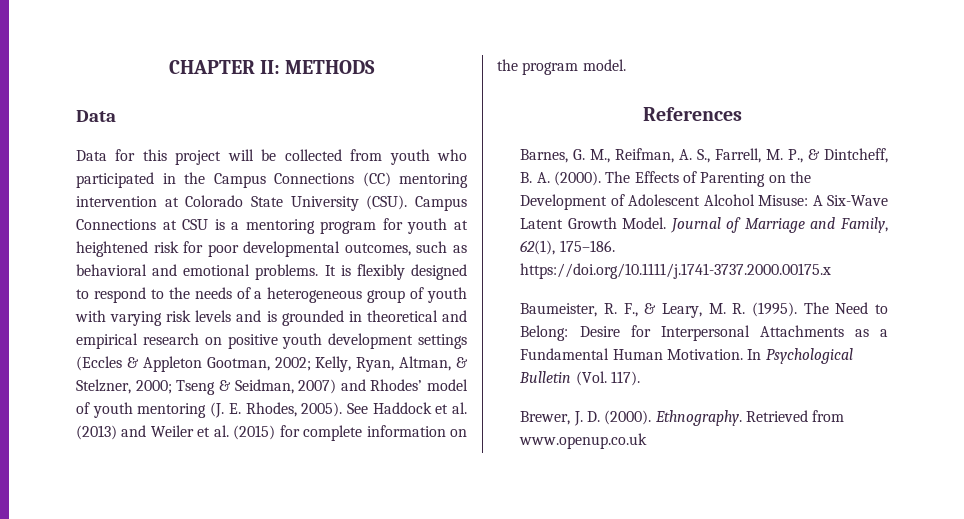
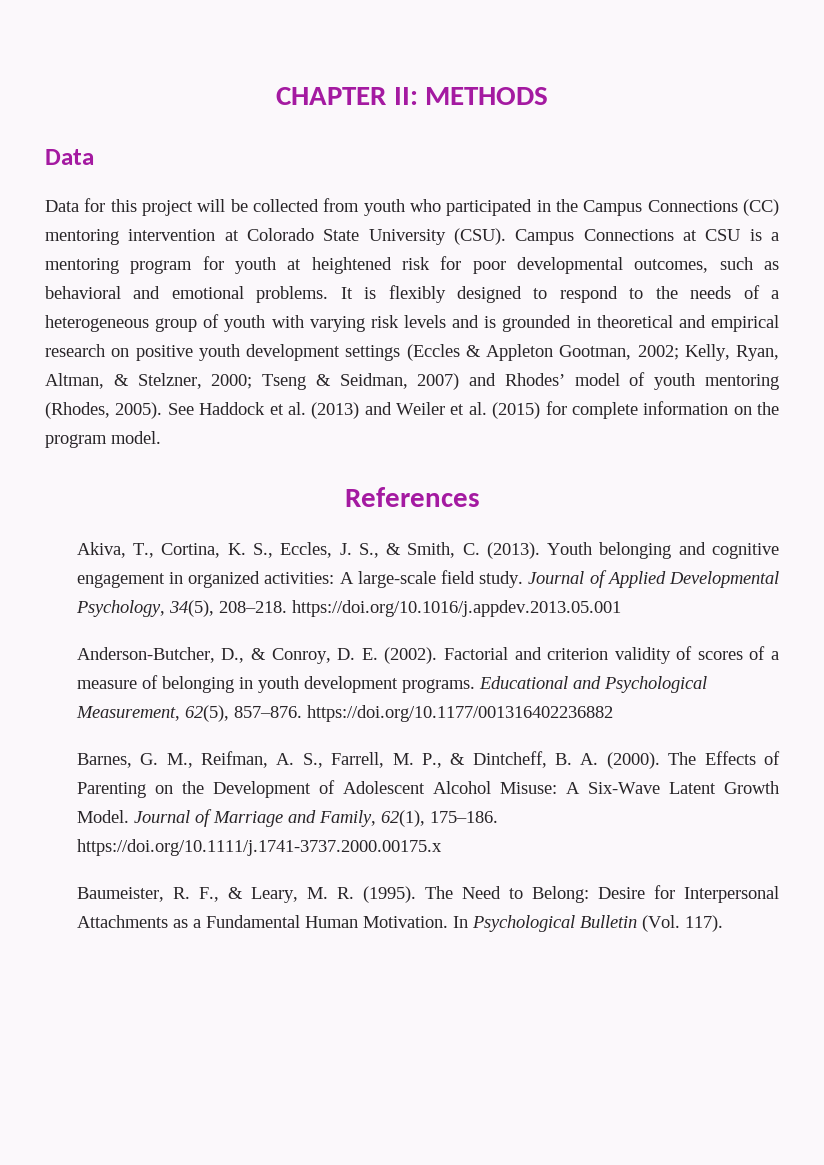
[210,402,297,418] (J. E. Rhodes, -> [45,402,110,419] (Rhodes,
(742, 114) none -> [76,542,780,559] [76,570,779,588] [75,600,621,617] [76,646,780,664] [76,675,707,693] [75,705,613,722] // Akiva, T., Cortina, K. S., Eccles, J. S., & Smith, C. (2013). Youth belonging and cognitive engagement in organized activities: A large-scale field study. Journal of Applied Developmental Psychology, 34(5), 208–218. https://doi.org/10.1016/j.appdev.2013.05.001 // Anderson-Butcher, D., & Conroy, D. E. (2002). Factorial and criterion validity of scores of a measure of belonging in youth development programs. Educational and Psychological Measurement, 62(5), 857–876. https://doi.org/10.1177/001316402236882
[520,410,845,426] [519,433,648,449] // Brewer, J. D. (2000). Ethnography. Retrieved from www.openup.co.uk -> (723, 923) none

